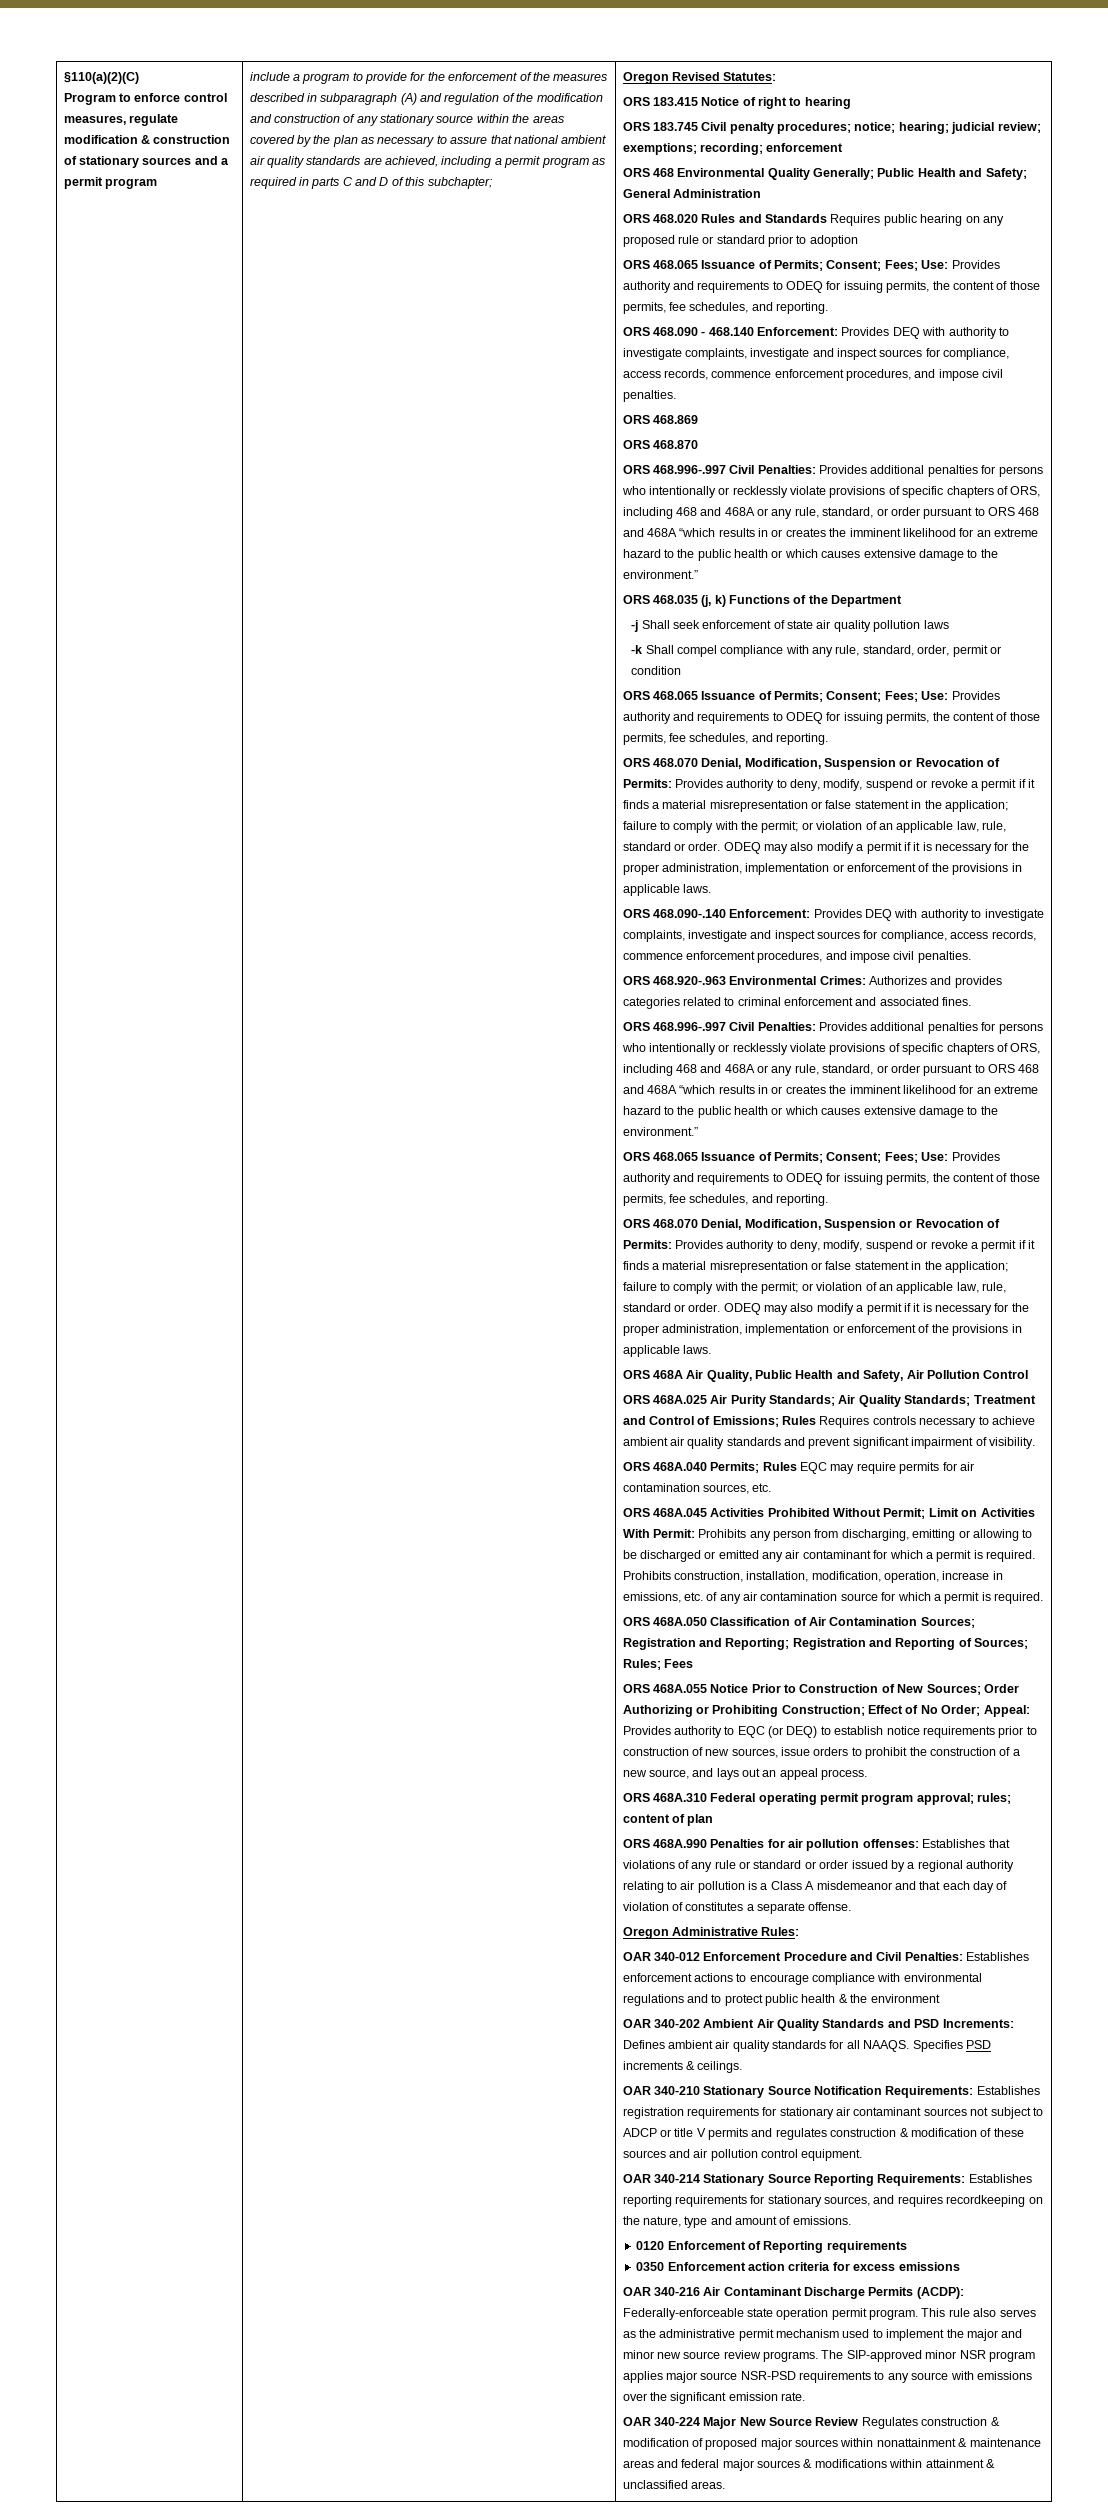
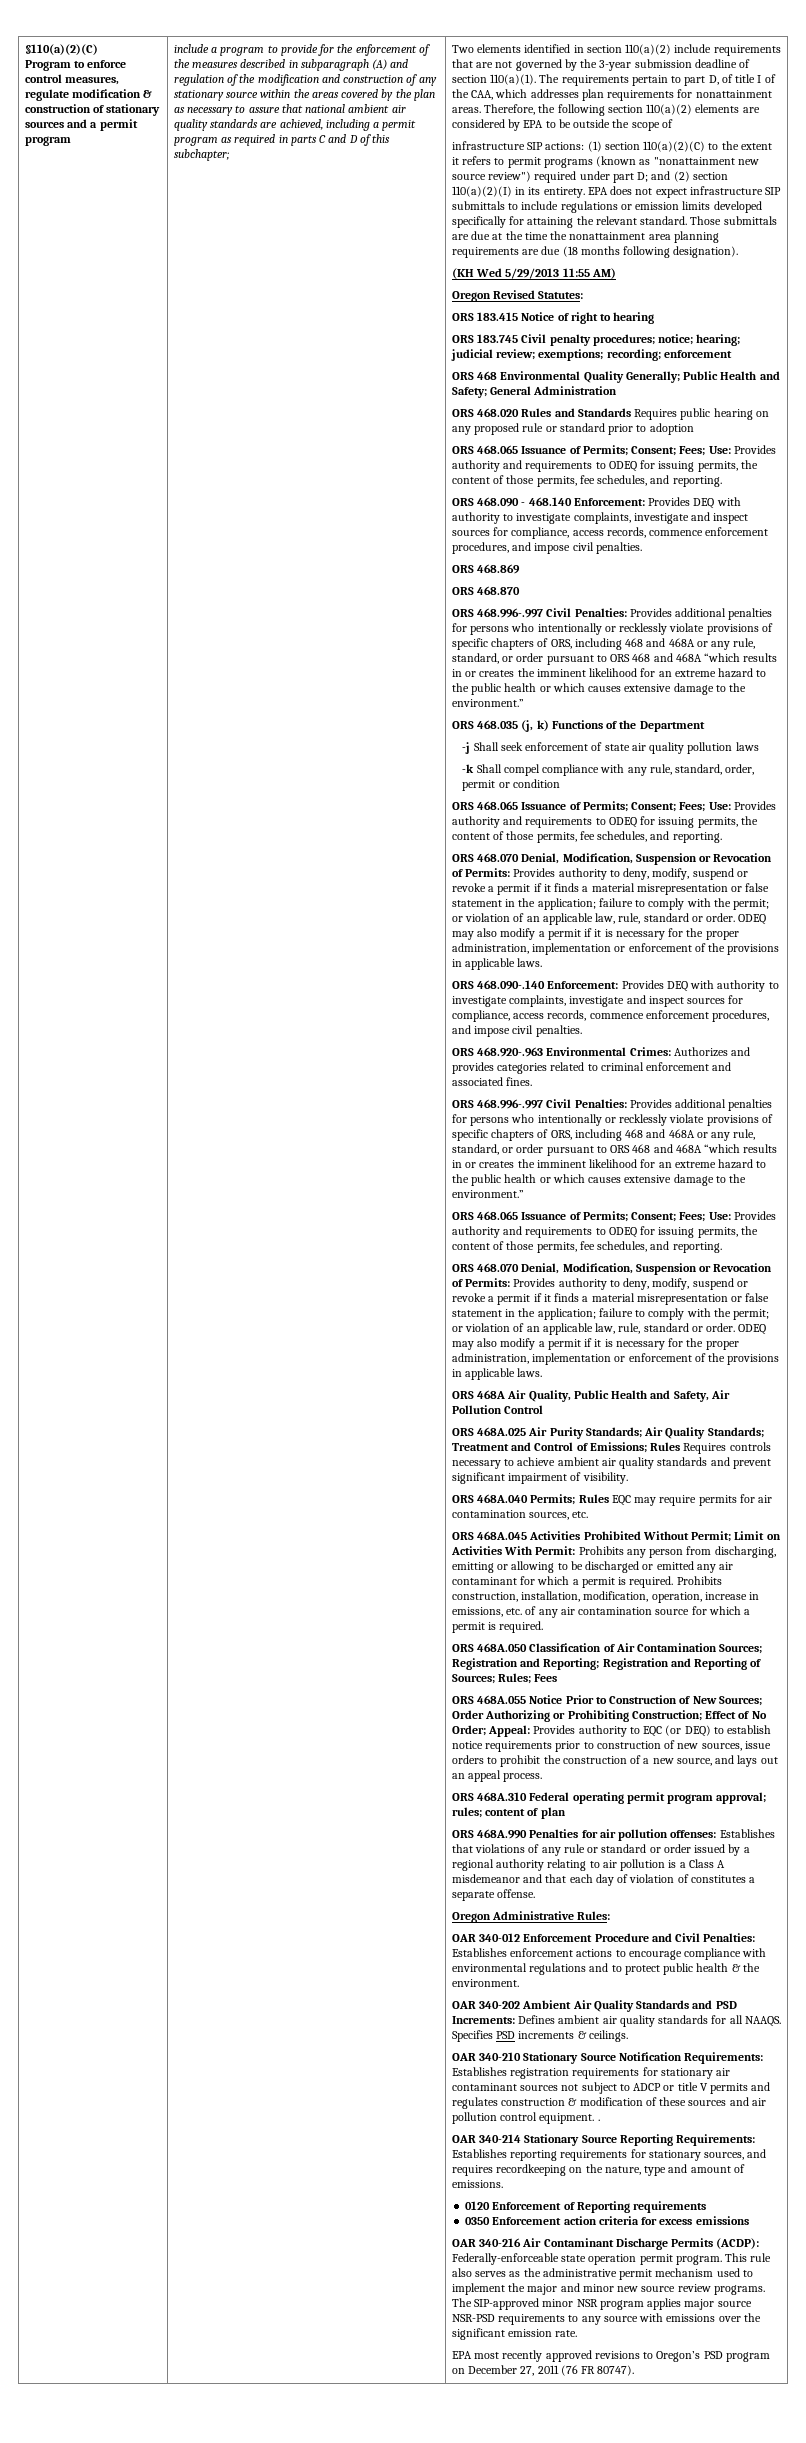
(493, 183) none -> [452,44,781,56] [452,59,751,71] [452,74,776,86] [452,89,772,101] [452,104,760,116] [452,119,673,131] [452,141,772,152] [452,156,759,168] [452,171,728,183] [452,186,782,198] [452,201,762,213] [452,216,777,228] [452,231,719,243] [452,246,739,258] [452,268,616,279] Two elements identified in section 110(a)(2) include requirements that are not governed by the 3-year submission deadline of section 110(a)(1). The requirements pertain to part D, of title I of the CAA, which addresses plan requirements for nonattainment areas. Therefore, the following section 110(a)(2) elements are considered by EPA to be outside the scope of // infrastructure SIP actions: (1) section 110(a)(2)(C) to the extent it refers to permit programs (known as "nonattainment new source review") required under part D; and (2) section 110(a)(2)(I) in its entirety. EPA does not expect infrastructure SIP submittals to include regulations or emission limits developed specifically for attaining the relevant standard. Those submittals are due at the time the nonattainment area planning requirements are due (18 months following designation). // (KH Wed 5/29/2013 11:55 AM) //
[870,1994,940,2003] environment -> [452,1979,520,1987] environment.
(863, 2155) none -> [597,2119,600,2121] .
[622,2417,1000,2429] [622,2438,1041,2450] [622,2459,995,2471] [622,2480,725,2489] OAR 340-224 Major New Source Review Regulates construction & modification of proposed major sources within nonattainment & maintenance areas and federal major sources & modifications within attainment & unclassified areas. -> [452,2350,770,2362] [452,2365,635,2376] EPA most recently approved revisions to Oregon’s PSD program on December 27, 2011 (76 FR 80747).

